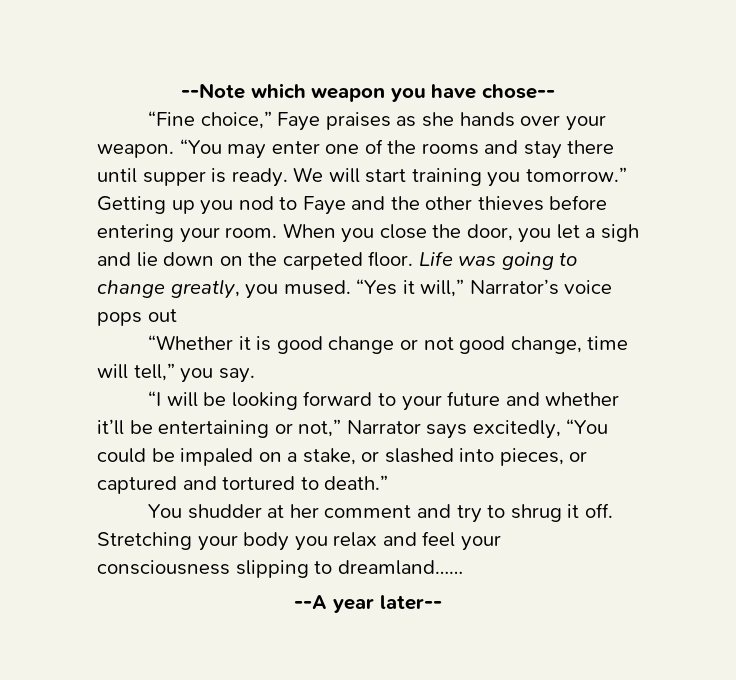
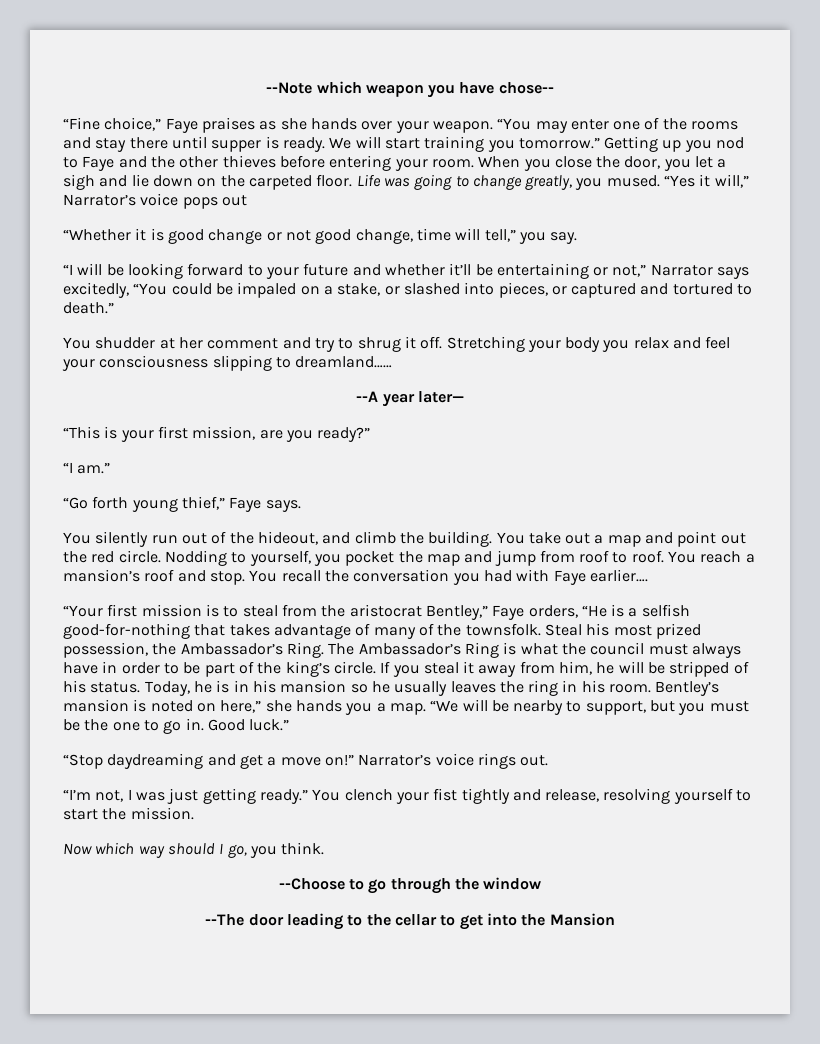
[379,595,442,610] later-- -> [417,391,464,403] [63,426,371,442] [63,462,111,474] [63,496,301,512] [63,531,746,547] [63,550,755,566] [63,569,648,585] [63,604,690,620] [63,623,701,639] [63,642,741,658] [63,661,749,677] [63,680,720,696] [63,699,749,715] [63,718,290,734] [63,753,549,769] [63,788,752,804] [63,807,194,820] [63,842,325,858] [278,877,542,894] [205,913,615,930] later— // “This is your first mission, are you ready?” // “I am.” // “Go forth young thief,” Faye says. // You silently run out of the hideout, and climb the building. You take out a map and point out the red circle. Nodding to yourself, you pocket the map and jump from roof to roof. You reach a mansion’s roof and stop. You recall the conversation you had with Faye earlier…. // “Your first mission is to steal from the aristocrat Bentley,” Faye orders, “He is a selfish good-for-nothing that takes advantage of many of the townsfolk. Steal his most prized possession, the Ambassador’s Ring. The Ambassador’s Ring is what the council must always have in order to be part of the king’s circle. If you steal it away from him, he will be stripped of his status. Today, he is in his mansion so he usually leaves the ring in his room. Bentley’s mansion is noted on here,” she hands you a map. “We will be nearby to support, but you must be the one to go in. Good luck.” // “Stop daydreaming and get a move on!” Narrator’s voice rings out. // “I’m not, I was just getting ready.” You clench your fist tightly and release, resolving yourself to start the mission. // Now which way should I go, you think. // --Choose to go through the window // --The door leading to the cellar to get into the Mansion

